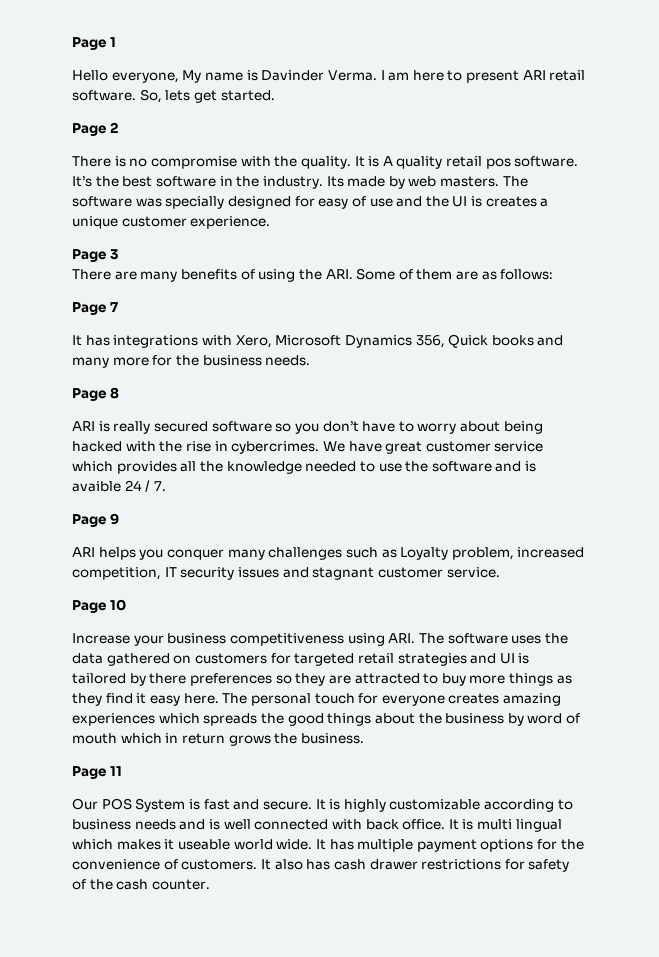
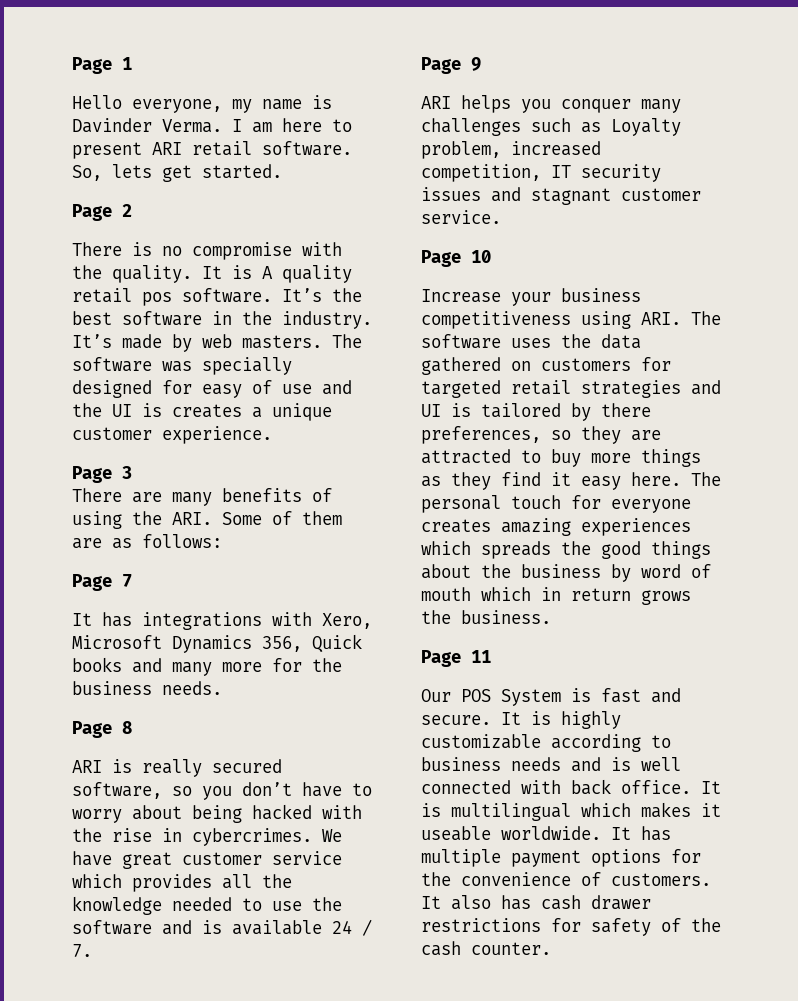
[182,70,202,83] My -> [232,99,252,113] my
[326,176,344,187] Its -> [72,334,112,348] It’s
[211,421,272,432] software -> [72,782,162,799] software,
[72,481,121,492] avaible -> [232,920,322,935] available
[189,673,272,686] preferences -> [421,426,541,444] preferences,
[477,819,562,832] multi lingual -> [451,803,571,821] multilingual
[233,839,313,850] world wide. -> [501,826,601,840] worldwide.

